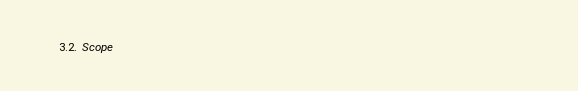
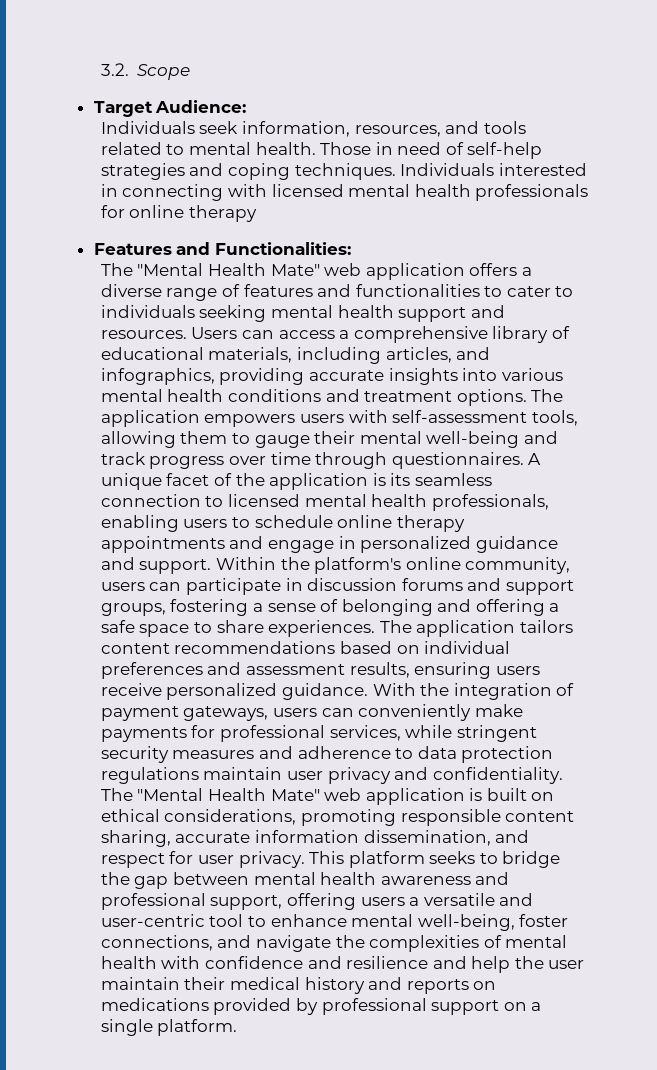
(114, 48) none -> [93,100,247,117] [100,121,526,137] [100,142,543,159] [100,163,587,180] [100,184,589,201] [100,205,257,222] [93,242,351,255] [100,263,532,280] [100,284,574,301] [100,305,505,322] [100,326,570,343] [100,347,491,364] [100,368,563,385] [100,389,564,406] [100,410,578,427] [100,431,558,448] [100,452,542,469] [100,473,492,490] [100,494,549,511] [100,515,465,532] [100,536,558,553] [100,557,571,574] [100,578,574,595] [100,599,560,616] [100,620,573,637] [100,641,511,654] [100,662,540,679] [100,683,575,700] [100,704,523,721] [100,725,537,742] [100,746,554,763] [100,767,563,784] [100,788,555,805] [100,809,575,826] [100,830,530,847] [100,851,561,868] [100,872,510,889] [100,893,534,910] [100,914,569,931] [100,935,568,952] [100,956,585,973] [100,977,497,994] [100,998,542,1015] [100,1019,238,1036] // Target Audience: // Individuals seek information, resources, and tools related to mental health. Those in need of self-help strategies and coping techniques. Individuals interested in connecting with licensed mental health professionals for online therapy // Features and Functionalities: // The "Mental Health Mate" web application offers a diverse range of features and functionalities to cater to individuals seeking mental health support and resources. Users can access a comprehensive library of educational materials, including articles, and infographics, providing accurate insights into various mental health conditions and treatment options. The application empowers users with self-assessment tools, allowing them to gauge their mental well-being and track progress over time through questionnaires. A unique facet of the application is its seamless connection to licensed mental health professionals, enabling users to schedule online therapy appointments and engage in personalized guidance and support. Within the platform's online community, users can participate in discussion forums and support groups, fostering a sense of belonging and offering a safe space to share experiences. The application tailors content recommendations based on individual preferences and assessment results, ensuring users receive personalized guidance. With the integration of payment gateways, users can conveniently make payments for professional services, while stringent security measures and adherence to data protection regulations maintain user privacy and confidentiality. The "Mental Health Mate" web application is built on ethical considerations, promoting responsible content sharing, accurate information dissemination, and respect for user privacy. This platform seeks to bridge the gap between mental health awareness and professional support, offering users a versatile and user-centric tool to enhance mental well-being, foster connections, and navigate the complexities of mental health with confidence and resilience and help the user maintain their medical history and reports on medications provided by professional support on a single platform.

